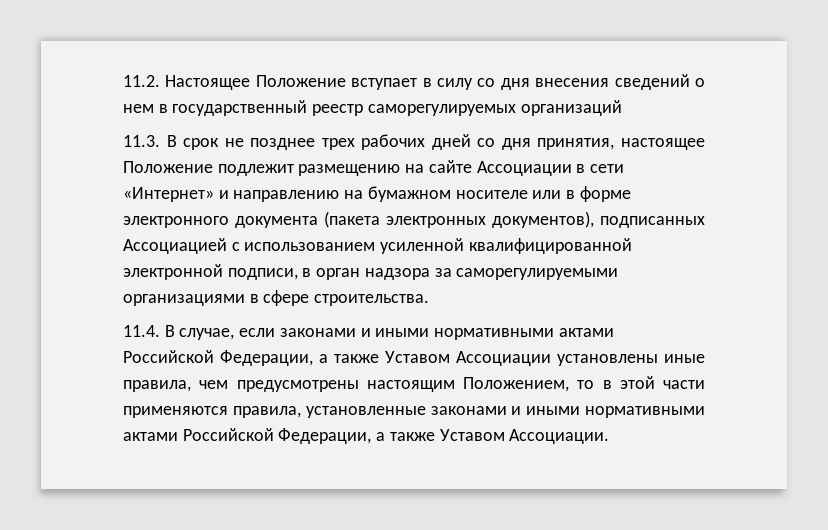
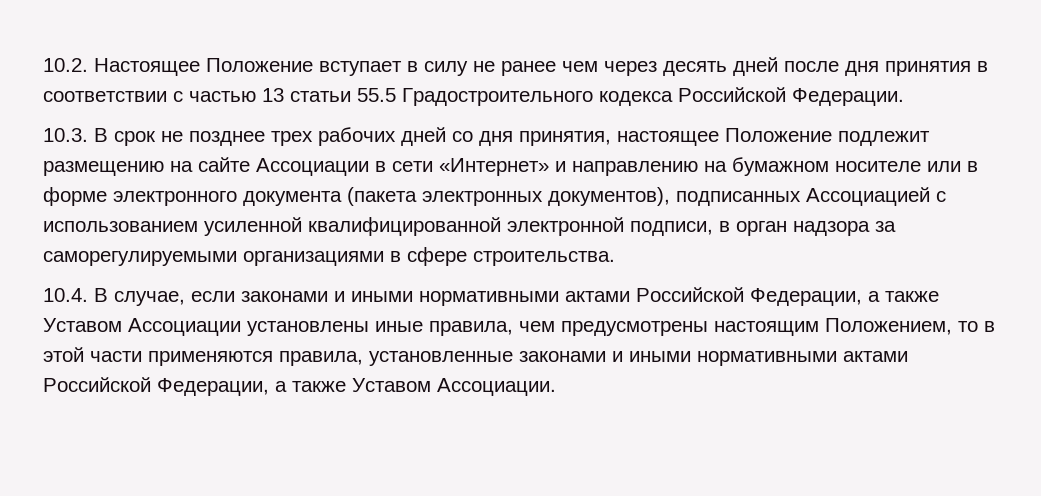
[123,75,160,87] 11.2. -> [43,58,88,72] 10.2.
[477,74,705,90] [123,100,622,116] [123,135,160,147] со дня внесения сведений о нем в государственный реестр саморегулируемых организаций // 11.3. -> [473,57,988,76] [43,87,904,106] [43,128,88,142] не ранее чем через десять дней после дня принятия в соответствии с частью 13 статьи 55.5 Градостроительного кодекса Российской Федерации. // 10.3.
[123,325,160,337] 11.4. -> [43,288,88,302] 10.4.

